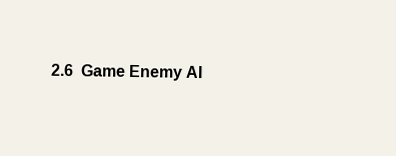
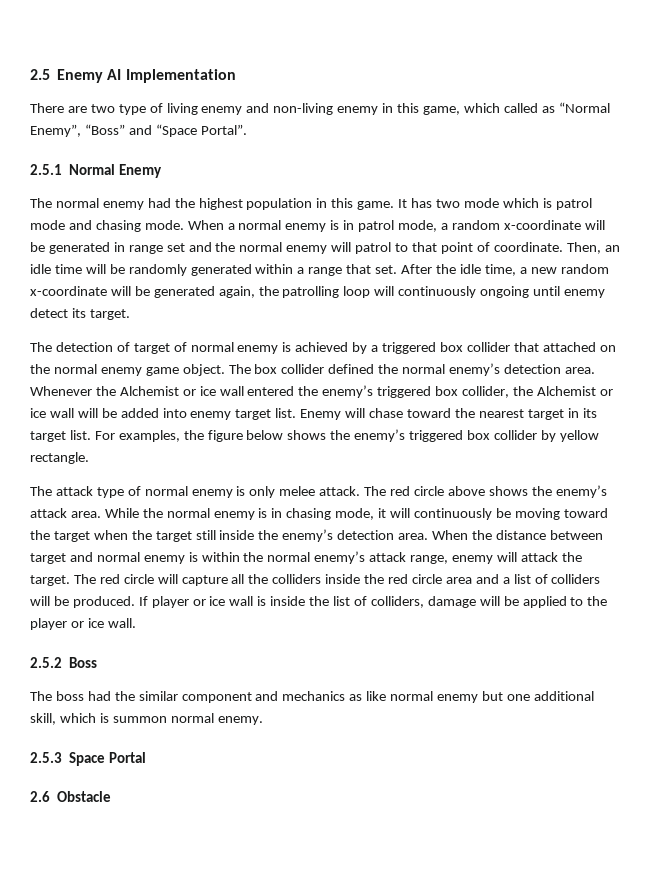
[51,63,204,81] 2.6 Game Enemy AI -> [30,69,236,83] [30,102,610,115] [30,124,247,137] [30,164,163,178] [30,198,592,210] [30,220,605,232] [30,242,620,254] [30,264,609,276] [30,286,605,298] [30,308,130,320] [30,342,616,354] [30,363,595,376] [30,385,613,398] [30,408,597,420] [30,429,599,442] [30,452,89,464] [30,485,607,498] [30,508,608,520] [30,529,603,542] [30,551,582,564] [30,574,601,586] [30,596,608,608] [30,618,136,630] [30,657,98,668] [30,691,594,703] [30,713,263,725] [30,752,147,766] [30,791,112,802] 2.5 Enemy AI Implementation // There are two type of living enemy and non-living enemy in this game, which called as “Normal Enemy”, “Boss” and “Space Portal”. // 2.5.1 Normal Enemy // The normal enemy had the highest population in this game. It has two mode which is patrol mode and chasing mode. When a normal enemy is in patrol mode, a random x-coordinate will be generated in range set and the normal enemy will patrol to that point of coordinate. Then, an idle time will be randomly generated within a range that set. After the idle time, a new random x-coordinate will be generated again, the patrolling loop will continuously ongoing until enemy detect its target. // The detection of target of normal enemy is achieved by a triggered box collider that attached on the normal enemy game object. The box collider defined the normal enemy’s detection area. Whenever the Alchemist or ice wall entered the enemy’s triggered box collider, the Alchemist or ice wall will be added into enemy target list. Enemy will chase toward the nearest target in its target list. For examples, the figure below shows the enemy’s triggered box collider by yellow rectangle. // The attack type of normal enemy is only melee attack. The red circle above shows the enemy’s attack area. While the normal enemy is in chasing mode, it will continuously be moving toward the target when the target still inside the enemy’s detection area. When the distance between target and normal enemy is within the normal enemy’s attack range, enemy will attack the target. The red circle will capture all the colliders inside the red circle area and a list of colliders will be produced. If player or ice wall is inside the list of colliders, damage will be applied to the player or ice wall. // 2.5.2 Boss // The boss had the similar component and mechanics as like normal enemy but one additional skill, which is summon normal enemy. // 2.5.3 Space Portal // 2.6 Obstacle

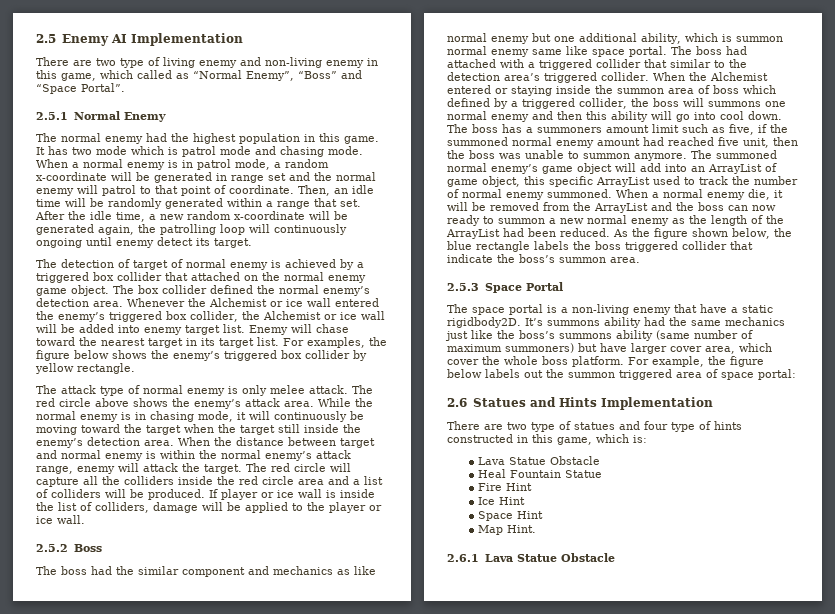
[30,713,56,725] skill, -> [641,33,681,44] ability,
[217,716,263,725] [30,752,147,766] [30,791,50,802] enemy. // 2.5.3 Space Portal // 2.6 -> [491,46,747,57] [447,59,747,70] [447,72,768,83] [447,85,776,96] [447,98,786,109] [447,111,782,122] [447,124,788,135] [447,137,798,148] [447,150,777,161] [447,163,777,174] [447,176,798,187] [447,189,783,200] [447,202,776,213] [447,215,784,226] [446,228,792,239] [447,241,753,252] [447,254,640,263] [447,282,563,293] [447,304,773,315] [447,317,785,328] [445,330,753,341] [447,343,772,354] [447,356,764,367] [447,369,796,380] [447,397,713,410] [447,421,742,432] [447,434,647,445] [478,456,601,465] [478,469,603,478] [478,483,533,491] [478,497,526,505] [478,511,544,521] [478,525,537,535] [447,554,557,562] enemy same like space portal. The boss had attached with a triggered collider that similar to the detection area’s triggered collider. When the Alchemist entered or staying inside the summon area of boss which defined by a triggered collider, the boss will summons one normal enemy and then this ability will go into cool down. The boss has a summoners amount limit such as five, if the summoned normal enemy amount had reached five unit, then the boss was unable to summon anymore. The summoned normal enemy’s game object will add into an ArrayList of game object, this specific ArrayList used to track the number of normal enemy summoned. When a normal enemy die, it will be removed from the ArrayList and the boss can now ready to summon a new normal enemy as the length of the ArrayList had been reduced. As the figure shown below, the blue rectangle labels the boss triggered collider that indicate the boss’s summon area. // 2.5.3 Space Portal // The space portal is a non-living enemy that have a static rigidbody2D. It’s summons ability had the same mechanics just like the boss’s summons ability (same number of maximum summoners) but have larger cover area, which cover the whole boss platform. For example, the figure below labels out the summon triggered area of space portal: // 2.6 Statues and Hints Implementation // There are two type of statues and four type of hints constructed in this game, which is: // Lava Statue Obstacle // Heal Fountain Statue // Fire Hint // Ice Hint // Space Hint // Map Hint. // 2.6.1 Lava Statue

